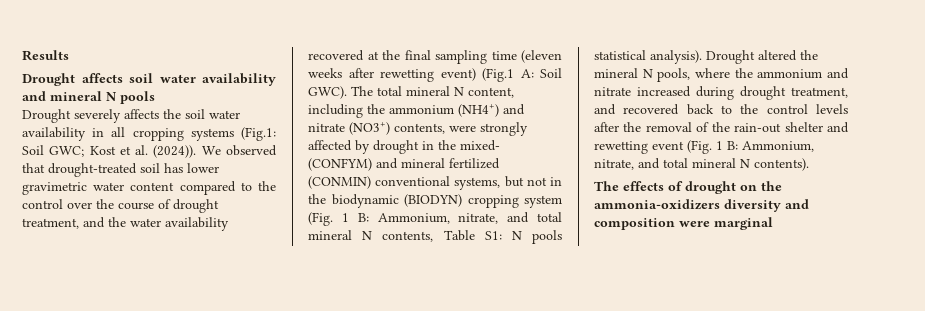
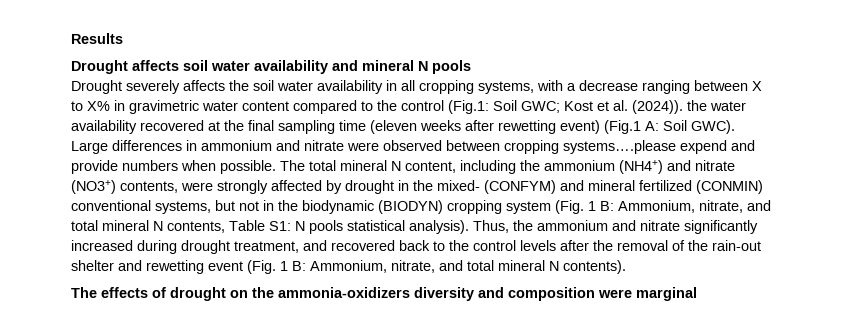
[190,128,234,141] systems -> [478,80,762,94] [71,100,444,114] systems, with a decrease ranging between X to X% in gravimetric water content compared to the control
[201,145,277,156] [22,163,219,177] [22,181,276,195] [22,199,219,213] [22,217,105,229] We observed that drought-treated soil has lower gravimetric water content compared to the control over the course of drought treatment, and -> (683, 107) none
(347, 92) none -> [71,140,755,154] [71,160,276,174] Large differences in ammonium and nitrate were observed between cropping systems….please expend and provide numbers when possible.
[706,50,818,64] [594,68,730,82] Drought altered the mineral N pools, where -> [473,220,509,233] Thus,
(631, 91) none -> [684,220,758,234] significantly

